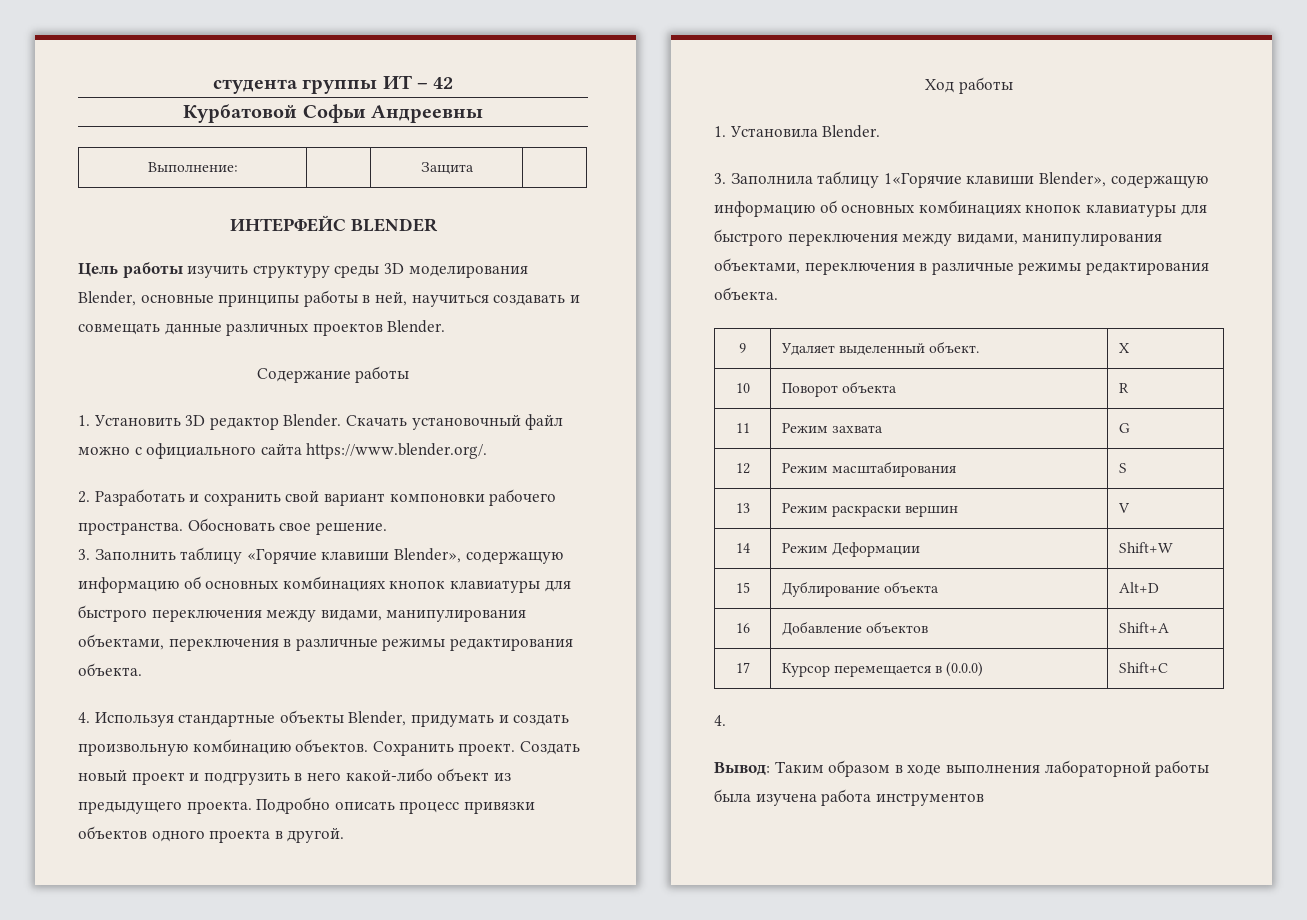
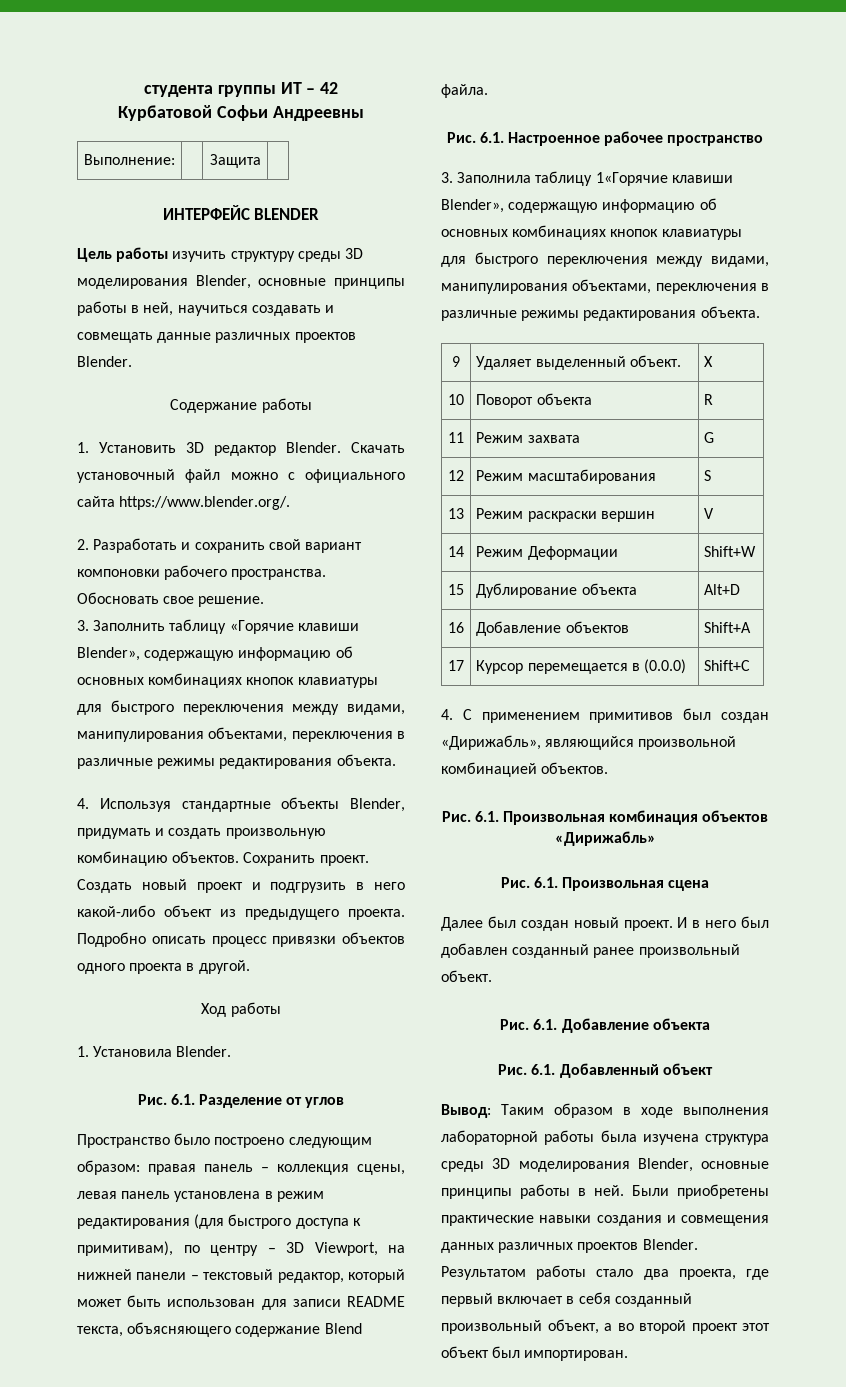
(881, 131) none -> [137,1094,345,1108] [77,1133,372,1148] [77,1160,405,1175] [77,1191,324,1202] [77,1214,361,1229] [77,1241,405,1256] [77,1269,405,1283] [77,1295,405,1310] [77,1322,362,1337] [441,84,488,98] [446,131,764,146] // Рис. 6.1. Разделение от углов // Пространство было построено следующим образом: правая панель – коллекция сцены, левая панель установлена в режим редактирования (для быстрого доступа к примитивам), по центру – 3D Viewport, на нижней панели – текстовый редактор, который может быть использован для записи README текста, объясняющего содержание Blend файла. // Рис. 6.1. Настроенное рабочее пространство
(726, 720) none -> [462,708,769,723] [441,735,737,750] [441,762,609,777] [441,810,769,825] [554,831,656,846] [500,877,710,891] [441,916,769,931] [441,943,740,958] [441,970,492,982] [500,1018,710,1033] [498,1063,713,1078] С применением примитивов был создан «Дирижабль», являющийся произвольной комбинацией объектов. // Рис. 6.1. Произвольная комбинация объектов «Дирижабль» // Рис. 6.1. Произвольная сцена // Далее был создан новый проект. И в него был добавлен созданный ранее произвольный объект. // Рис. 6.1. Добавление объекта // Рис. 6.1. Добавленный объект
[821,789,984,806] работа инструментов -> [705,1134,769,1145] [441,1158,769,1172] [441,1184,769,1199] [441,1215,769,1226] [441,1239,698,1253] [441,1265,769,1280] [441,1292,692,1307] [441,1319,770,1334] [441,1346,629,1361] структура среды 3D моделирования Blender, основные принципы работы в ней. Были приобретены практические навыки создания и совмещения данных различных проeктов Blender. Результатом работы стало два проекта, где первый включает в себя созданный произвольный объект, а во второй проект этот объект был импортирован.

